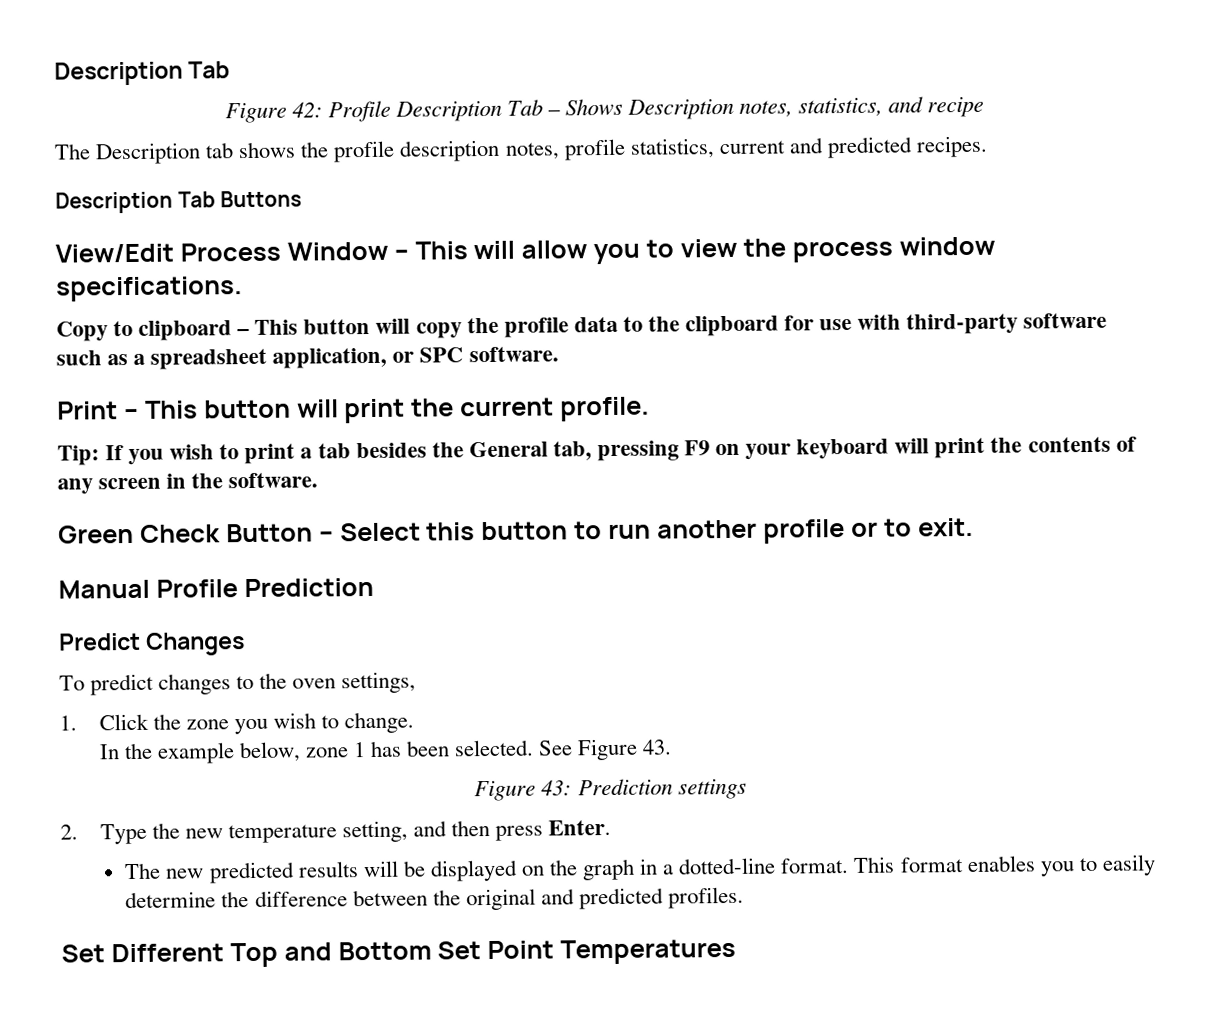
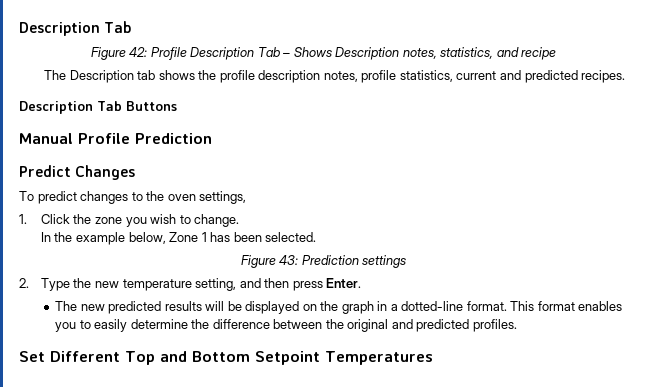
[55,236,995,265] [56,276,243,302] [56,312,1108,342] [56,346,559,370] [57,396,651,424] [57,436,1137,466] [57,472,319,495] [58,517,974,544] // View/Edit Process Window – This will allow you to view the process window specifications. // Copy to clipboard – This button will copy the profile data to the clipboard for use with third-party software such as a spreadsheet application, or SPC software. // Print – This button will print the current profile. // Tip: If you wish to print a tab besides the General tab, pressing F9 on your keyboard will print the contents of any screen in the software. // Green Check Button – Select this button to run another profile or to exit. -> (177, 106) none
[304,747,349,758] zone -> [169,232,199,242] Zone
[538,738,673,761] See Figure 43. -> (317, 237) none
[437,940,555,960] Set Point -> [254,351,320,365] Setpoint

